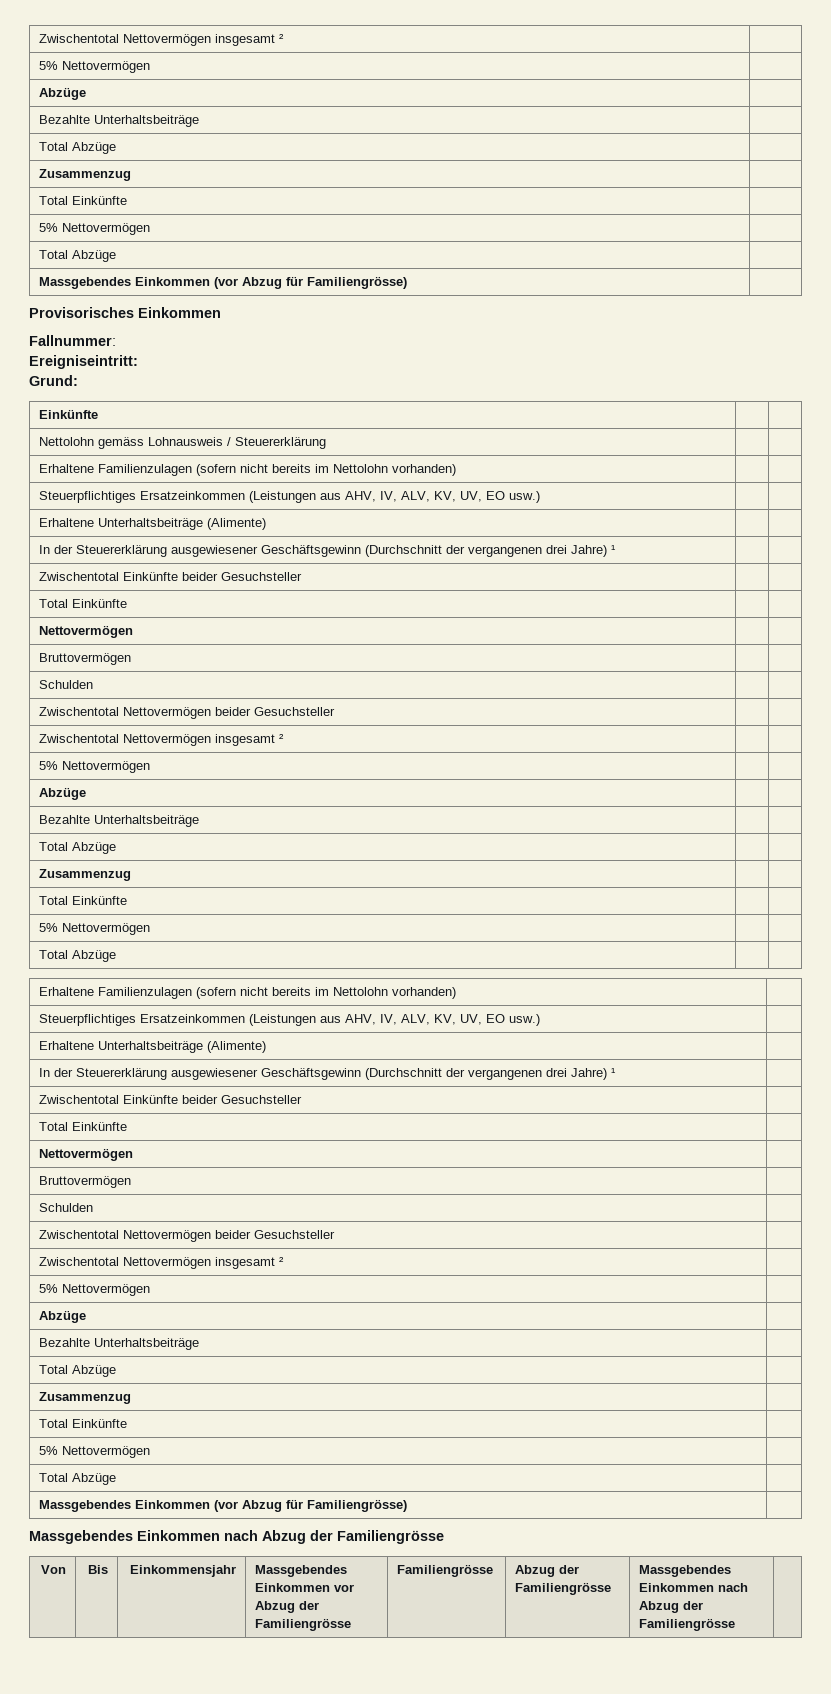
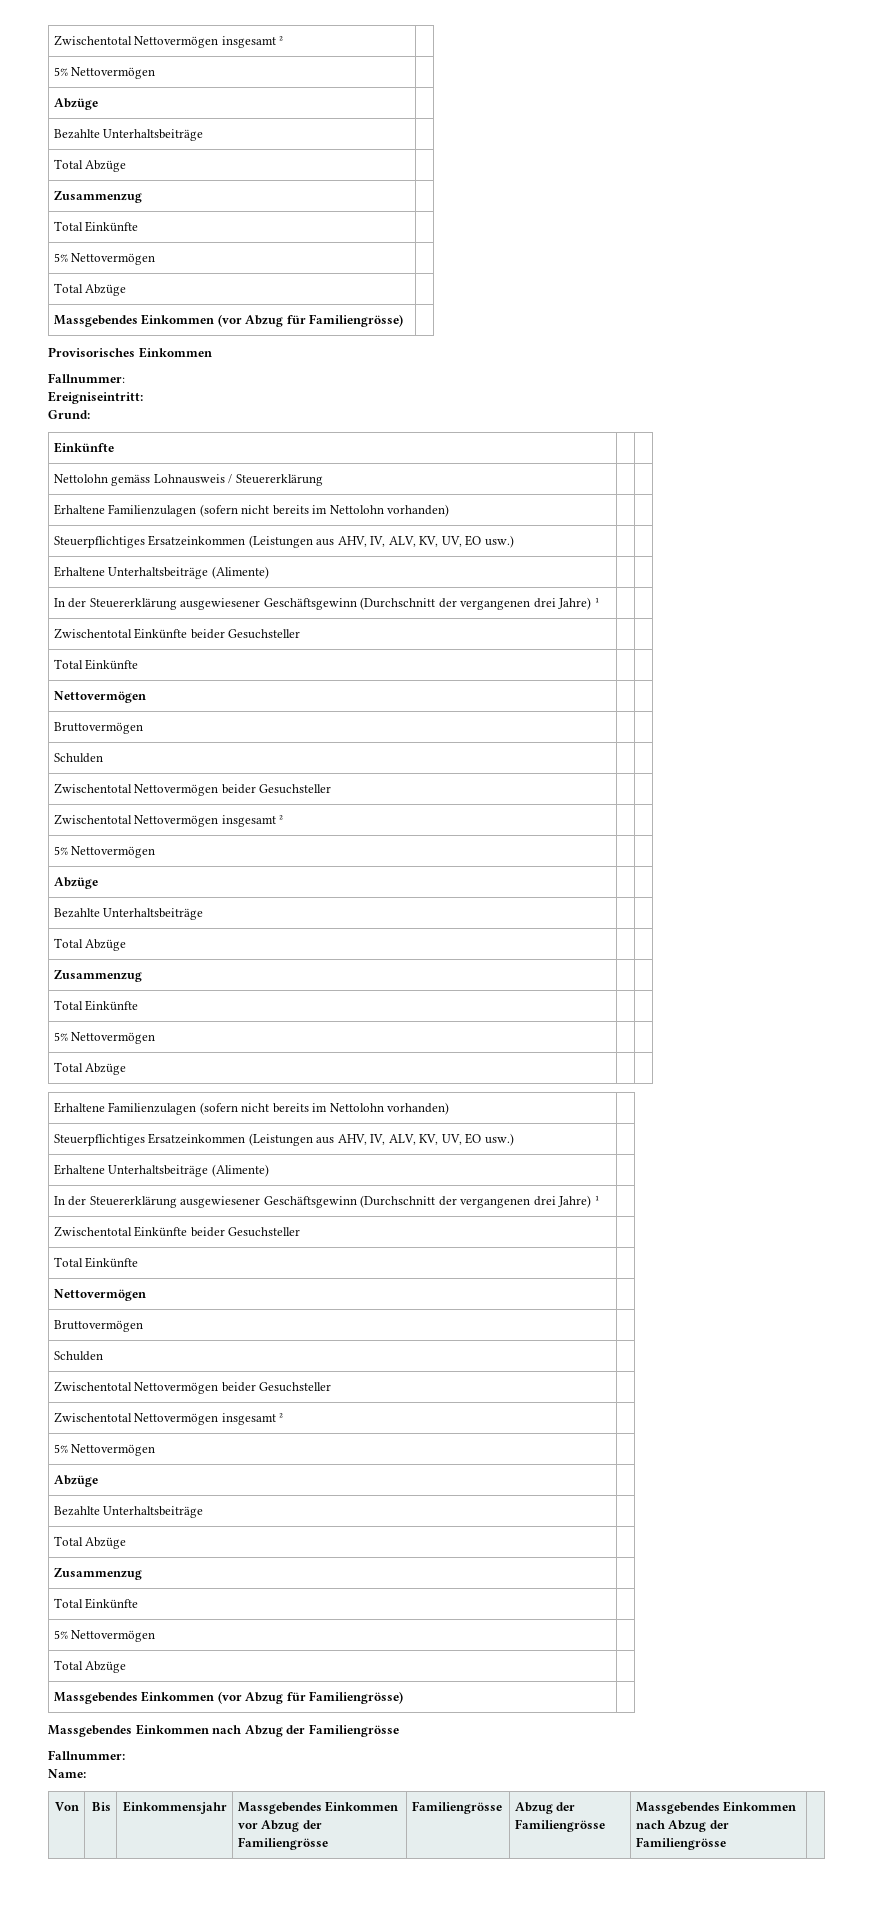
(444, 1537) none -> [48,1750,125,1760] [48,1769,86,1778] // Fallnummer: // Name:

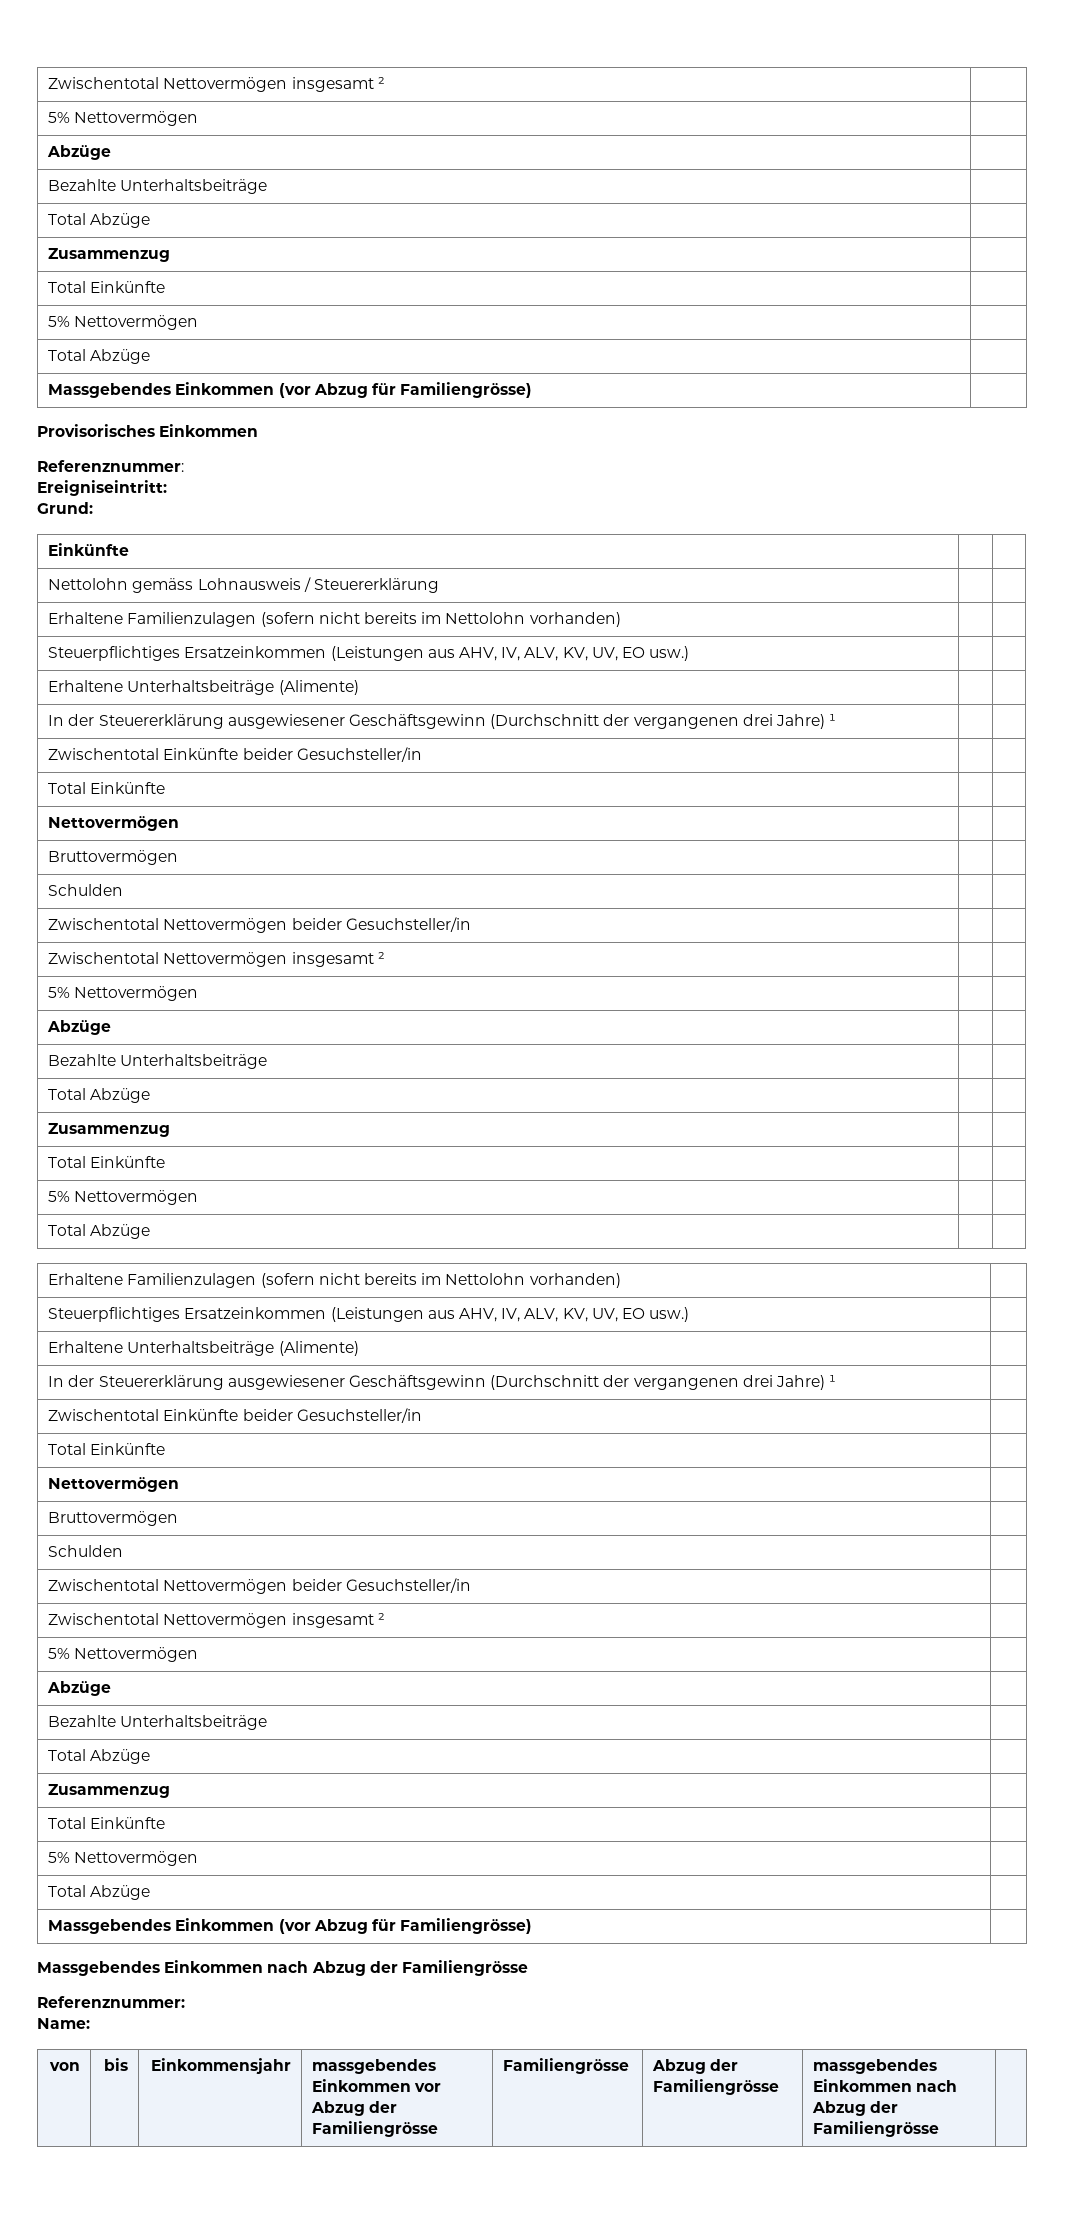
[48,373,125,383] Fallnummer: -> [37,460,184,472] Referenznummer:
[228,629,301,639] Gesuchsteller -> [296,747,422,762] Gesuchsteller/in
[259,784,332,794] Gesuchsteller -> [345,917,471,932] Gesuchsteller/in
[228,1227,301,1237] Gesuchsteller -> [296,1408,422,1423] Gesuchsteller/in
[259,1382,332,1392] Gesuchsteller -> [345,1578,471,1593] Gesuchsteller/in
[48,1750,125,1760] Fallnummer: -> [37,1996,185,2008] Referenznummer:
[55,1802,80,1811] [92,1802,112,1811] Von | Bis -> [48,2062,80,2071] [103,2058,128,2071] von | bis
[237,1802,322,1814] Massgebendes -> [312,2059,437,2074] massgebendes
[635,1802,720,1814] Massgebendes -> [813,2059,938,2074] massgebendes

